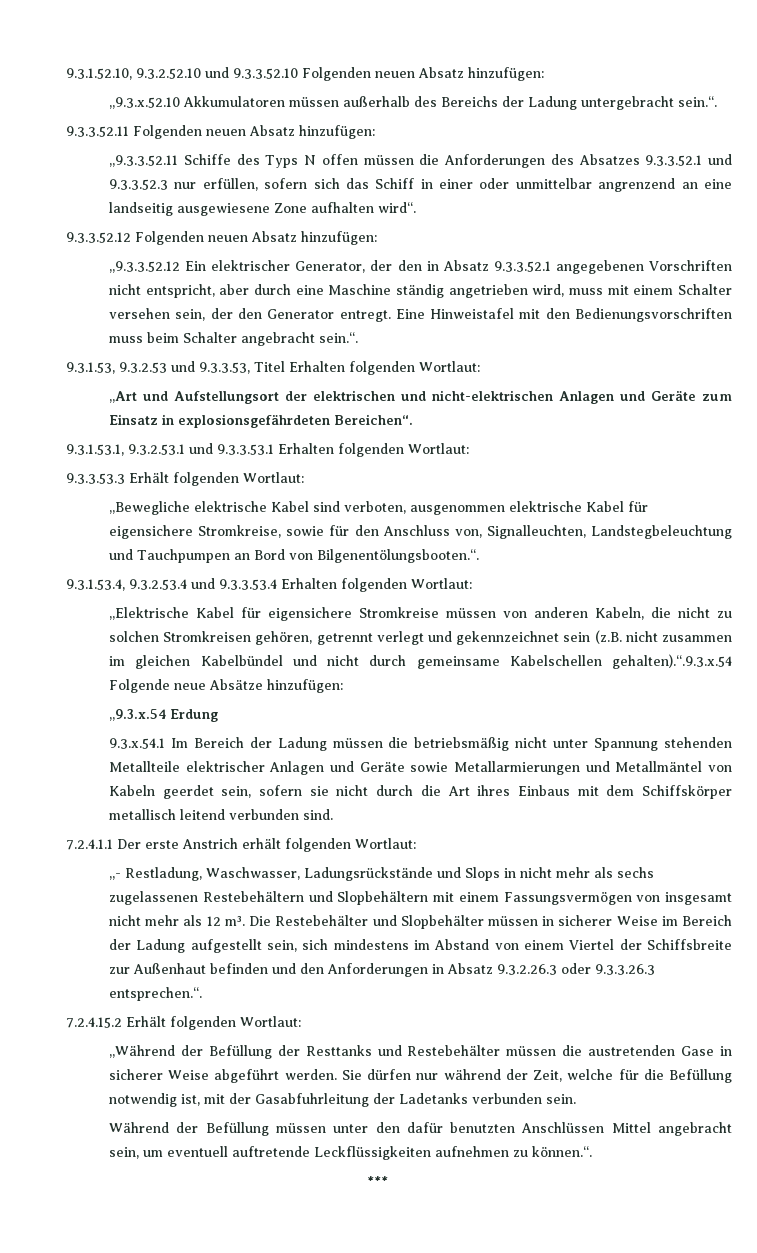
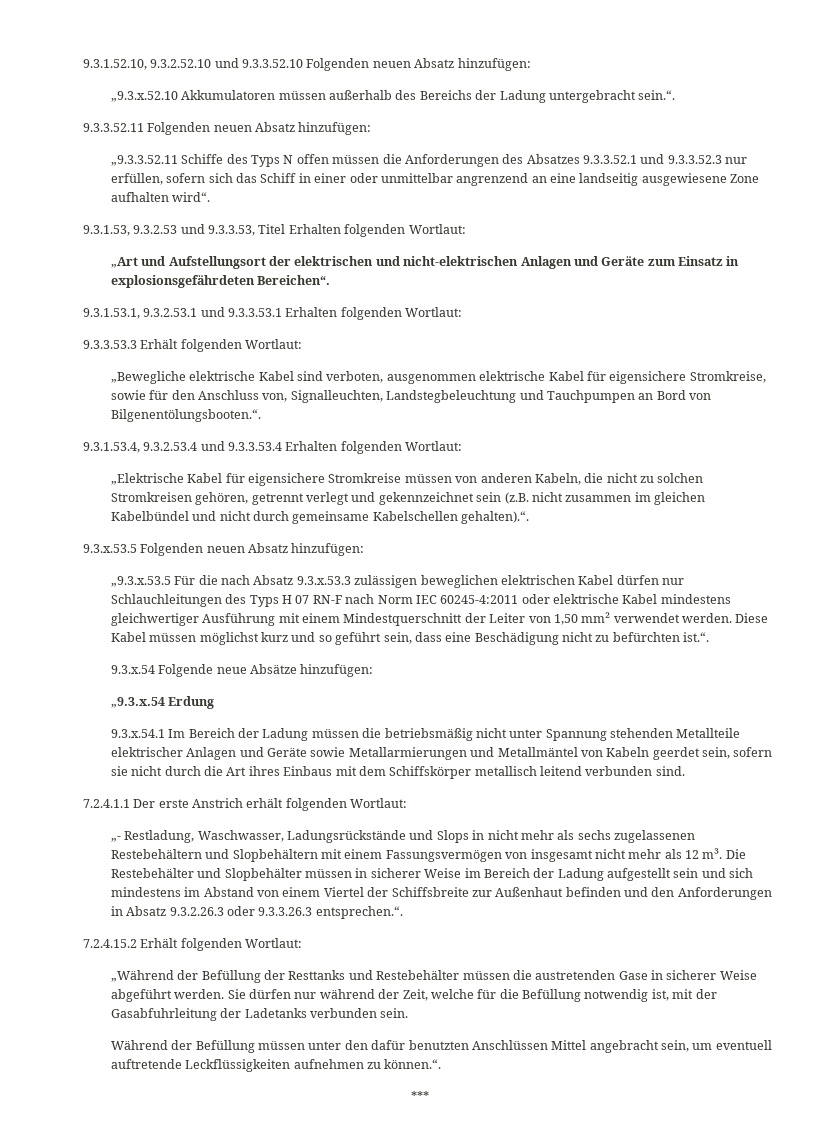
[65,231,377,245] [109,260,732,274] [109,284,732,298] [109,308,732,322] [109,332,359,346] // 9.3.3.52.12 Folgenden neuen Absatz hinzufügen: // „9.3.3.52.12 Ein elektrischer Generator, der den in Absatz 9.3.3.52.1 angegebenen Vorschriften nicht entspricht, aber durch eine Maschine ständig angetrieben wird, muss mit einem Schalter versehen sein, der den Generator entregt. Eine Hinweistafel mit den Bedienungsvorschriften muss beim Schalter angebracht sein.“. -> (211, 197) none
[612,654,732,669] gehalten).“.9.3.x.54 -> [461,511,530,524] [82,543,365,556] [110,575,685,588] [110,594,731,607] [110,612,769,626] [110,632,710,645] [110,665,155,674] gehalten).“. // 9.3.x.53.5 Folgenden neuen Absatz hinzufügen: // „9.3.x.53.5 Für die nach Absatz 9.3.x.53.3 zulässigen beweglichen elektrischen Kabel dürfen nur Schlauchleitungen des Typs H 07 RN-F nach Norm IEC 60245-4:2011 oder elektrische Kabel mindestens gleichwertiger Ausführung mit einem Mindestquerschnitt der Leiter von 1,50 mm² verwendet werden. Diese Kabel müssen möglichst kurz und so geführt sein, dass eine Beschädigung nicht zu befürchten ist.“. // 9.3.x.54
[267,940,298,952] sein, -> [673,868,726,878] sein und

